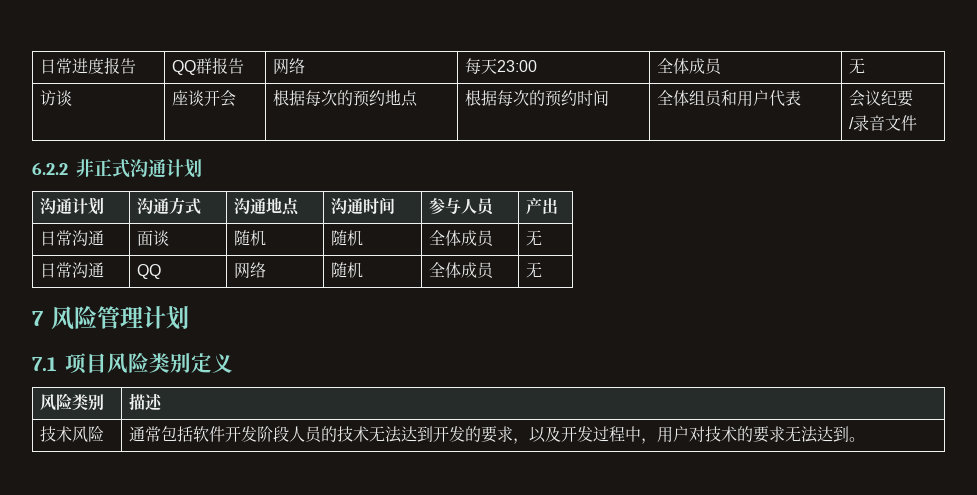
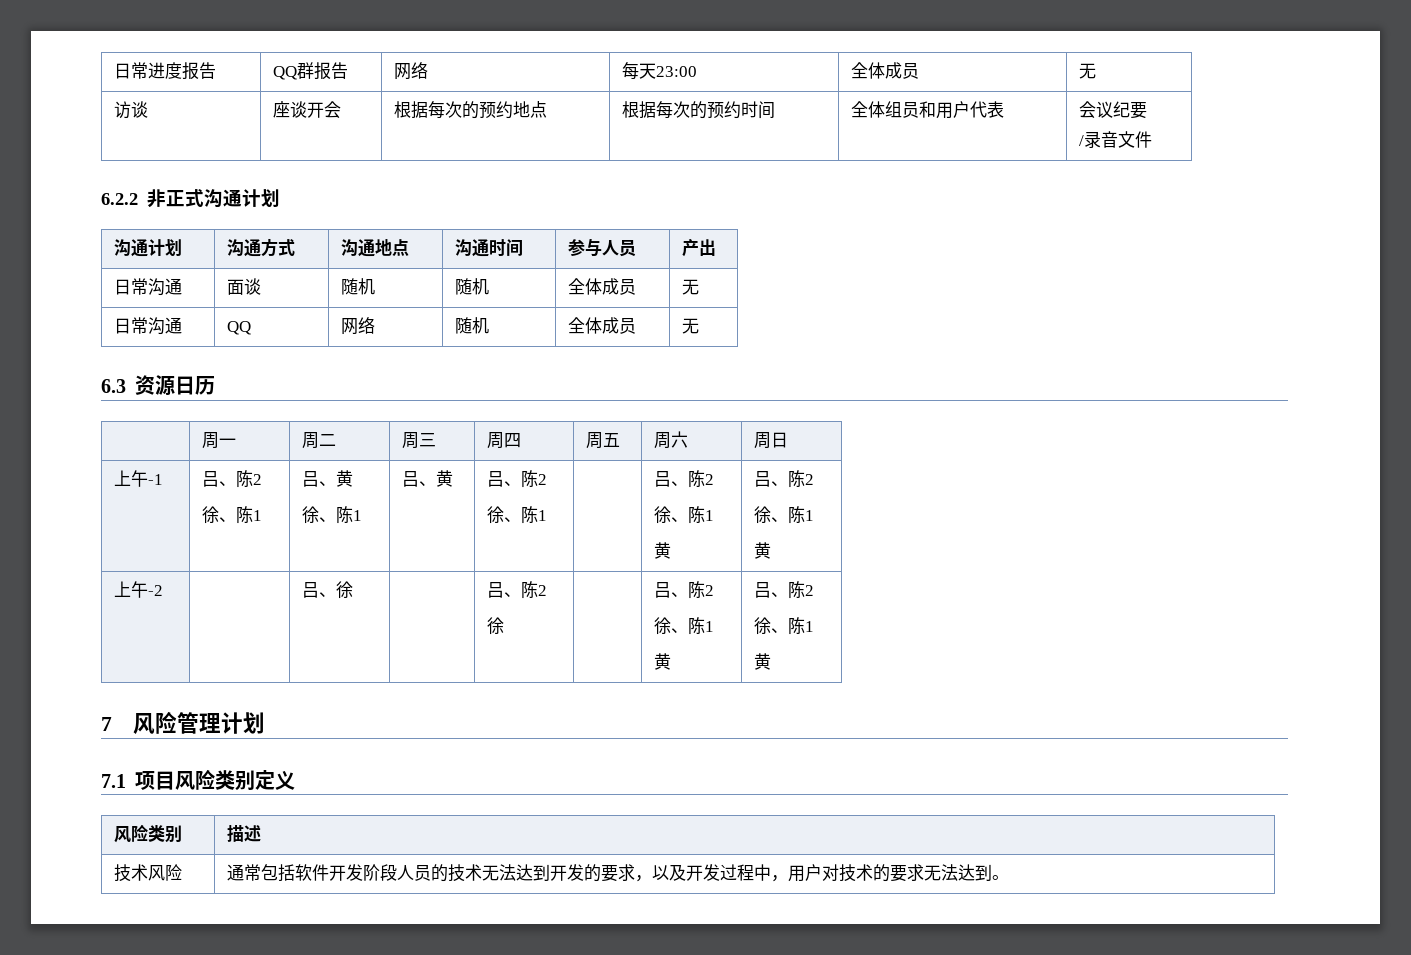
(542, 270) none -> [101,375,215,396] [202,432,237,449] [302,432,337,449] [402,432,437,449] [487,432,522,449] [586,432,621,449] [654,431,689,449] [754,432,789,449] [114,470,164,487] [202,470,263,488] [202,506,263,524] [302,470,354,487] [302,506,363,524] [402,470,454,487] [487,470,548,488] [487,506,548,524] [654,470,715,488] [654,506,715,524] [654,542,672,559] [754,470,815,488] [754,506,815,524] [754,542,772,559] [114,581,164,598] [302,581,354,599] [487,581,548,599] [487,617,505,635] [654,581,715,599] [654,617,715,635] [654,653,672,670] [754,581,815,599] [754,617,815,635] [754,653,772,670] // 6.3资源日历 // | 周一 | 周二 | 周三 | 周四 | 周五 | 周六 | 周日 // 上午-1 | 吕、陈2 // 徐、陈1 | 吕、黄 // 徐、陈1 | 吕、黄 | 吕、陈2 // 徐、陈1 | | 吕、陈2 // 徐、陈1 // 黄 | 吕、陈2 // 徐、陈1 // 黄 // 上午-2 | | 吕、徐 | | 吕、陈2 // 徐 | | 吕、陈2 // 徐、陈1 // 黄 | 吕、陈2 // 徐、陈1 // 黄

